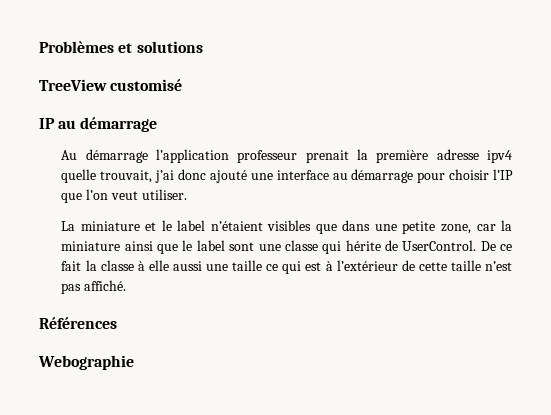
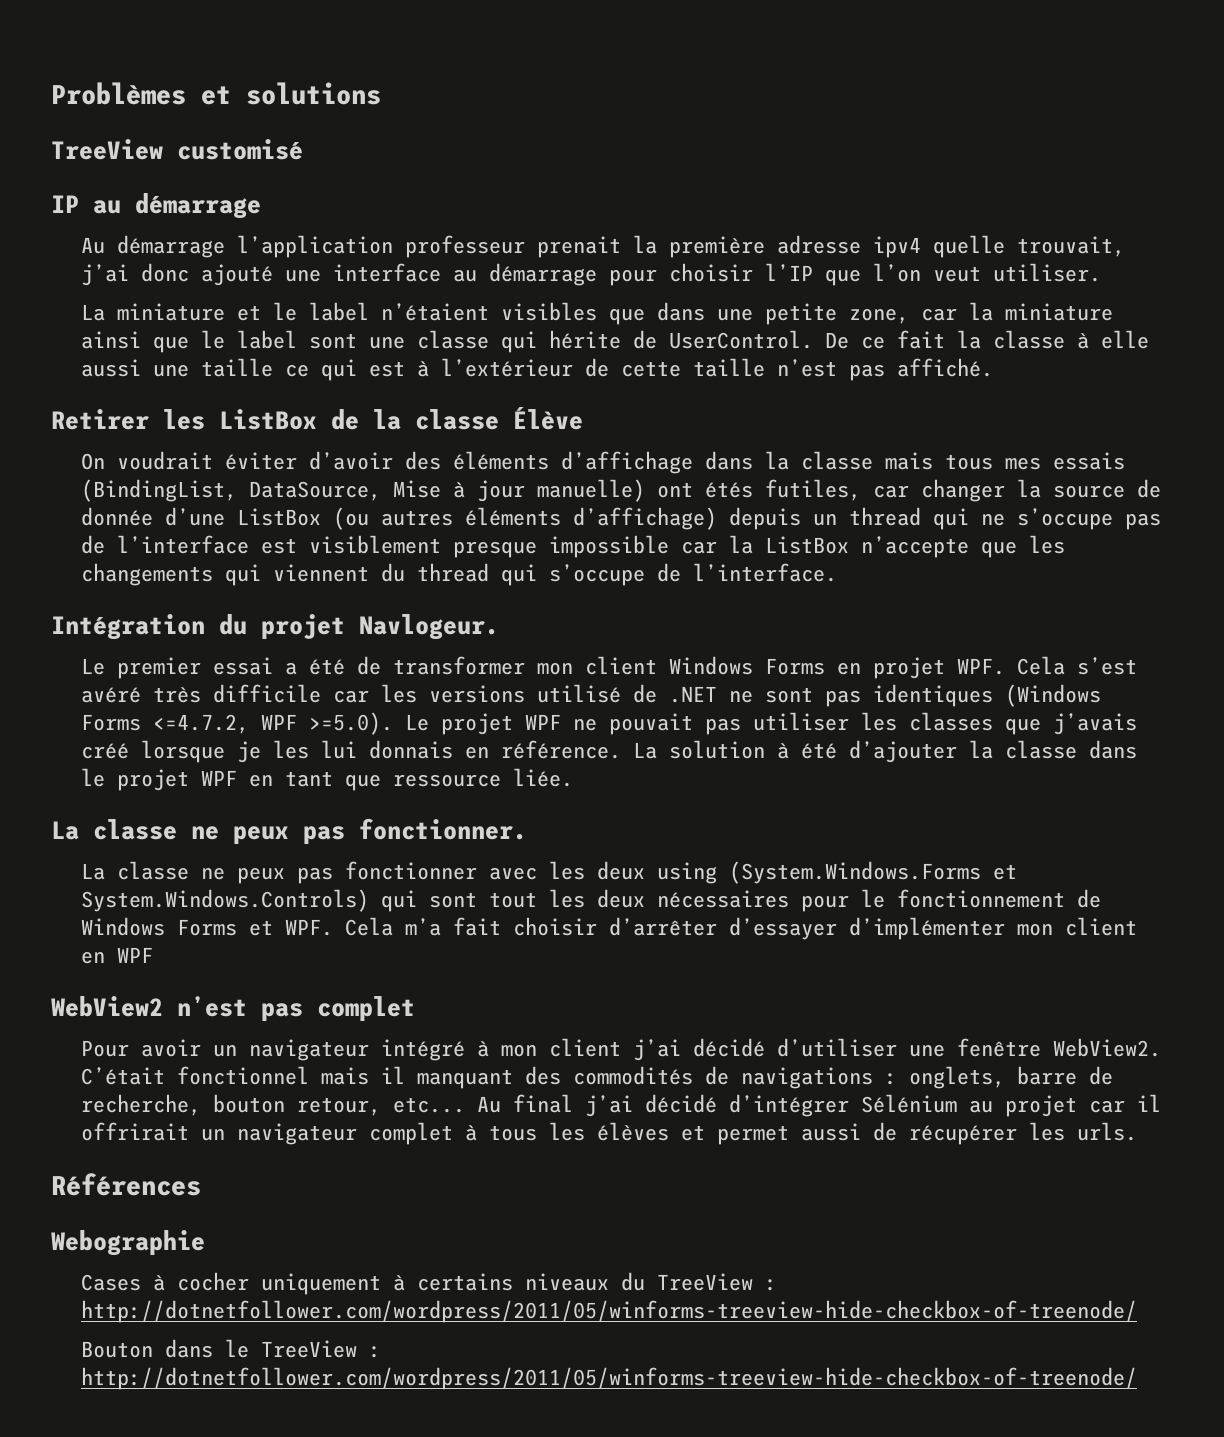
[39,317,117,329] [38,355,134,370] Références // Webographie -> [51,407,583,430] [81,451,1126,474] [81,479,1162,502] [81,507,1162,530] [81,535,1066,558] [81,563,838,586] [51,614,499,640] [81,656,1138,679] [81,684,1102,707] [81,712,1138,735] [81,740,1138,763] [81,768,574,791] [51,818,527,844] [81,861,1018,884] [81,889,1102,912] [81,917,1138,940] [81,947,154,964] [51,996,415,1021] [81,1038,1162,1061] [81,1066,1114,1089] [81,1094,1162,1117] [81,1122,1138,1145] [51,1173,201,1196] [51,1230,205,1256] [81,1272,778,1295] [81,1300,1138,1323] [81,1339,382,1358] [81,1367,1138,1390] Retirer les ListBox de la classe Élève // On voudrait éviter d’avoir des éléments d’affichage dans la classe mais tous mes essais (BindingList, DataSource, Mise à jour manuelle) ont étés futiles, car changer la source de donnée d’une ListBox (ou autres éléments d’affichage) depuis un thread qui ne s’occupe pas de l’interface est visiblement presque impossible car la ListBox n’accepte que les changements qui viennent du thread qui s’occupe de l’interface. // Intégration du projet Navlogeur. // Le premier essai a été de transformer mon client Windows Forms en projet WPF. Cela s’est avéré très difficile car les versions utilisé de .NET ne sont pas identiques (Windows Forms <=4.7.2, WPF >=5.0). Le projet WPF ne pouvait pas utiliser les classes que j’avais créé lorsque je les lui donnais en référence. La solution à été d’ajouter la classe dans le projet WPF en tant que ressource liée. // La classe ne peux pas fonctionner. // La classe ne peux pas fonctionner avec les deux using (System.Windows.Forms et System.Windows.Controls) qui sont tout les deux nécessaires pour le fonctionnement de Windows Forms et WPF. Cela m’a fait choisir d’arrêter d’essayer d’implémenter mon client en WPF // WebView2 n’est pas complet // Pour avoir un navigateur intégré à mon client j’ai décidé d’utiliser une fenêtre WebView2. C’était fonctionnel mais il manquant des commodités de navigations : onglets, barre de recherche, bouton retour, etc... Au final j’ai décidé d’intégrer Sélénium au projet car il offrirait un navigateur complet à tous les élèves et permet aussi de récupérer les urls. // Références // Webographie // Cases à cocher uniquement à certains niveaux du TreeView : http://dotnetfollower.com/wordpress/2011/05/winforms-treeview-hide-checkbox-of-treenode/ // Bouton dans le TreeView : http://dotnetfollower.com/wordpress/2011/05/winforms-treeview-hide-checkbox-of-treenode/

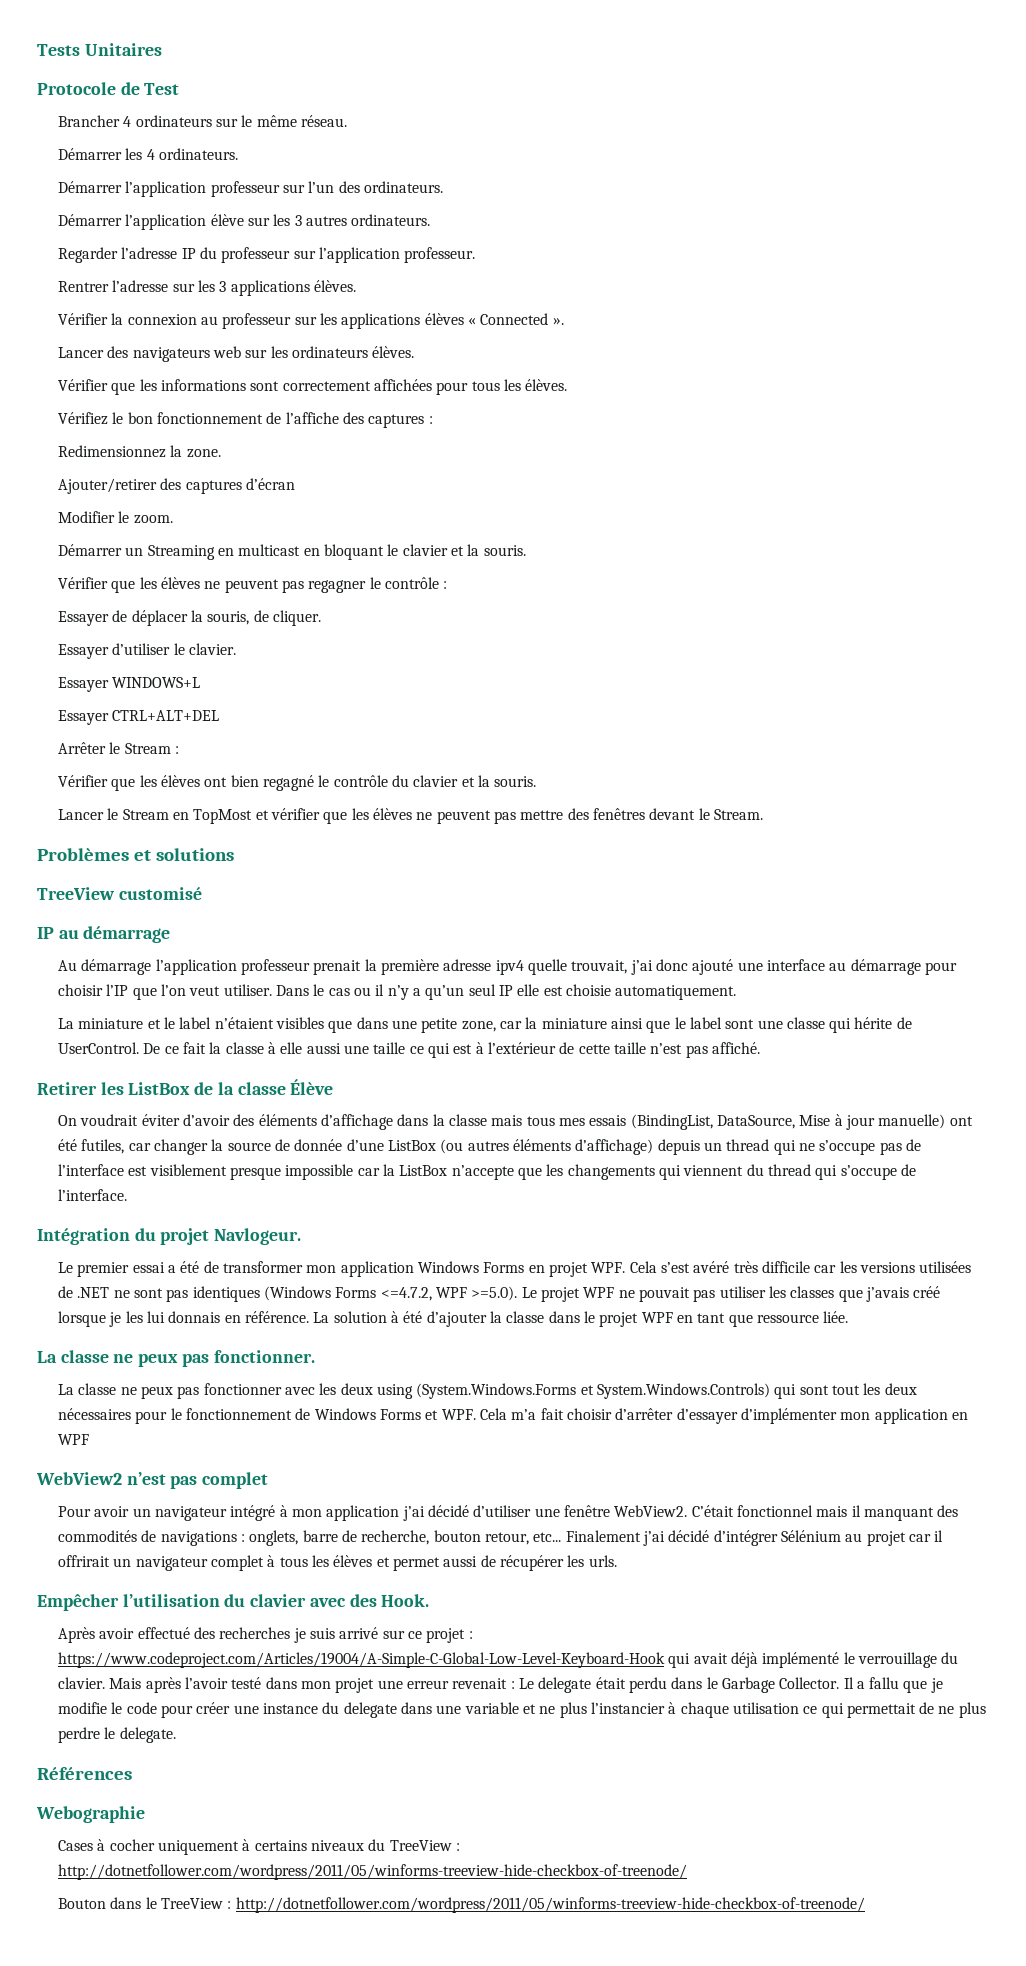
(51, 93) none -> [37,43,162,56] [37,82,180,95] [58,115,348,127] [58,148,239,160] [58,181,444,197] [58,214,431,230] [58,247,476,263] [58,280,357,296] [58,313,564,329] [58,346,415,362] [58,379,568,395] [58,412,433,428] [58,445,221,458] [58,478,296,494] [58,511,173,524] [58,544,526,560] [58,577,448,593] [58,610,322,626] [58,643,237,659] [58,677,201,692] [58,710,220,725] [58,742,180,754] [58,775,537,791] [58,808,763,824] Tests Unitaires // Protocole de Test // Brancher 4 ordinateurs sur le même réseau. // Démarrer les 4 ordinateurs. // Démarrer l’application professeur sur l’un des ordinateurs. // Démarrer l’application élève sur les 3 autres ordinateurs. // Regarder l’adresse IP du professeur sur l’application professeur. // Rentrer l’adresse sur les 3 applications élèves. // Vérifier la connexion au professeur sur les applications élèves « Connected ». // Lancer des navigateurs web sur les ordinateurs élèves. // Vérifier que les informations sont correctement affichées pour tous les élèves. // Vérifiez le bon fonctionnement de l’affiche des captures : // Redimensionnez la zone. // Ajouter/retirer des captures d’écran // Modifier le zoom. // Démarrer un Streaming en multicast en bloquant le clavier et la souris. // Vérifier que les élèves ne peuvent pas regagner le contrôle : // Essayer de déplacer la souris, de cliquer. // Essayer d’utiliser le clavier. // Essayer WINDOWS+L // Essayer CTRL+ALT+DEL // Arrêter le Stream : // Vérifier que les élèves ont bien regagné le contrôle du clavier et la souris. // Lancer le Stream en TopMost et vérifier que les élèves ne peuvent pas mettre des fenêtres devant le Stream. //
(1102, 272) none -> [276,984,737,1000] Dans le cas ou il n’y a qu’un seul IP elle est choisie automatiquement.
[705,482,754,498] étés -> [58,1139,78,1151] été
[585,656,658,675] client -> [340,1261,414,1277] application
[537,684,622,703] utilisé -> [919,1261,972,1273] utilisées
[1065,917,1138,936] client -> [874,1408,948,1424] application
[549,1038,622,1057] client -> [326,1505,400,1521] application
[477,1094,574,1113] Au final -> [565,1530,641,1542] Finalement
(1138, 1131) none -> [37,1594,430,1611] [58,1627,473,1643] [58,1652,959,1668] [58,1677,943,1693] [58,1702,986,1718] [58,1727,176,1743] // Empêcher l’utilisation du clavier avec des Hook. // Après avoir effectué des recherches je suis arrivé sur ce projet : https://www.codeproject.com/Articles/19004/A-Simple-C-Global-Low-Level-Keyboard-Hook qui avait déjà implémenté le verrouillage du clavier. Mais après l’avoir testé dans mon projet une erreur revenait : Le delegate était perdu dans le Garbage Collector. Il a fallu que je modifie le code pour créer une instance du delegate dans une variable et ne plus l’instancier à chaque utilisation ce qui permettait de ne plus perdre le delegate.

